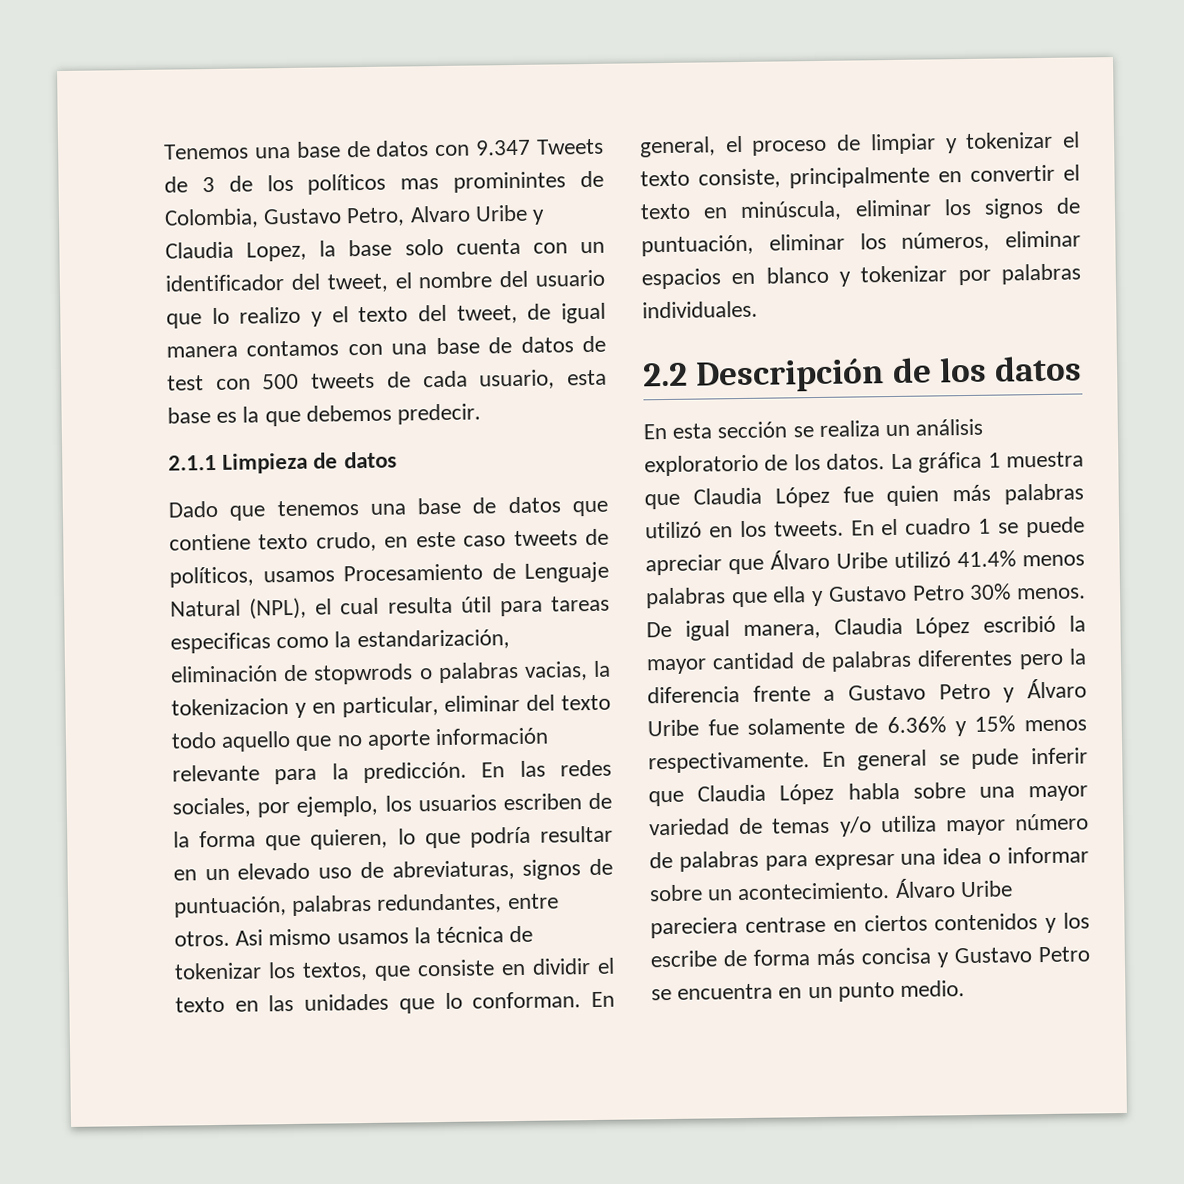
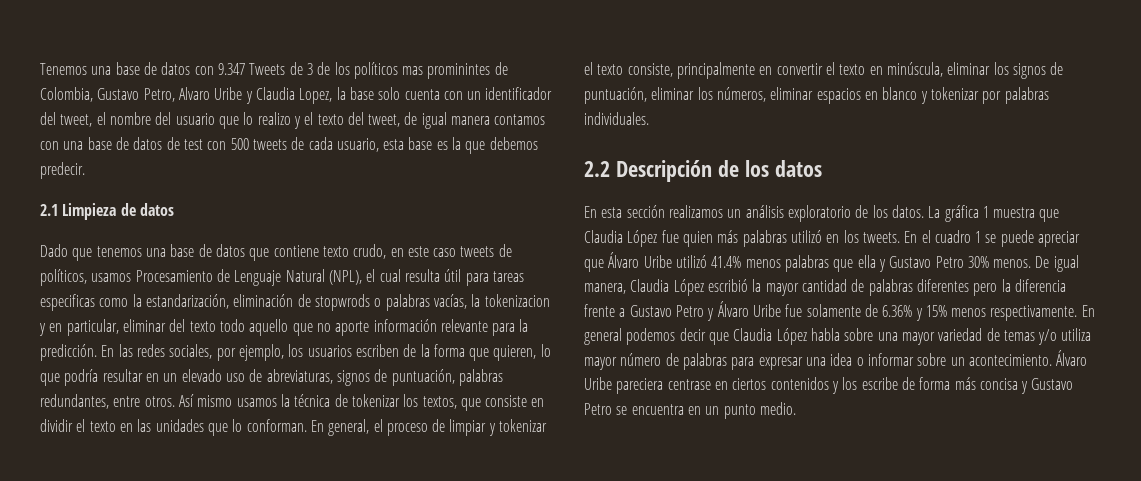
[168,454,217,471] 2.1.1 -> [40,204,58,216] 2.1
[523,661,588,681] vacias, -> [433,294,467,309] vacías,
[235,929,264,946] Asi -> [178,394,194,407] Así
[792,420,880,438] se realiza -> [668,205,723,218] realizamos
[938,747,1088,769] se pude inferir -> [626,328,706,345] podemos decir

